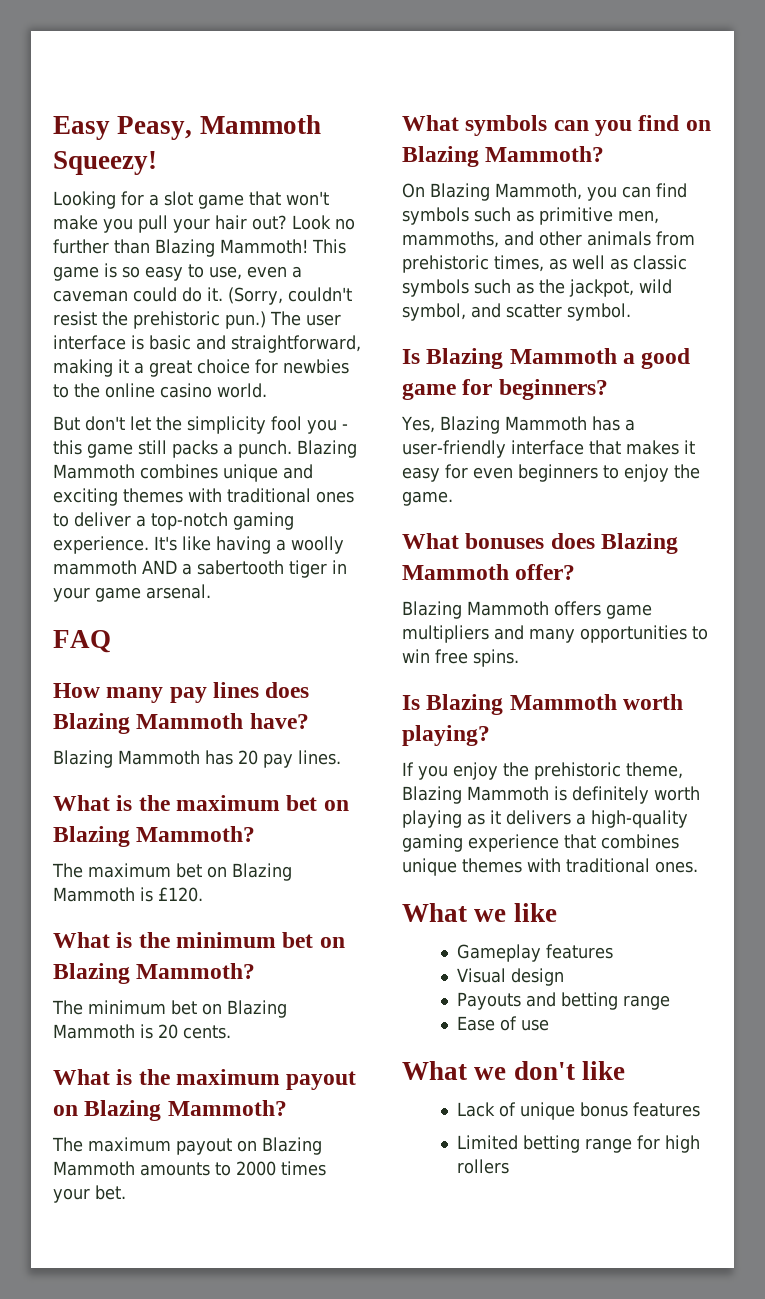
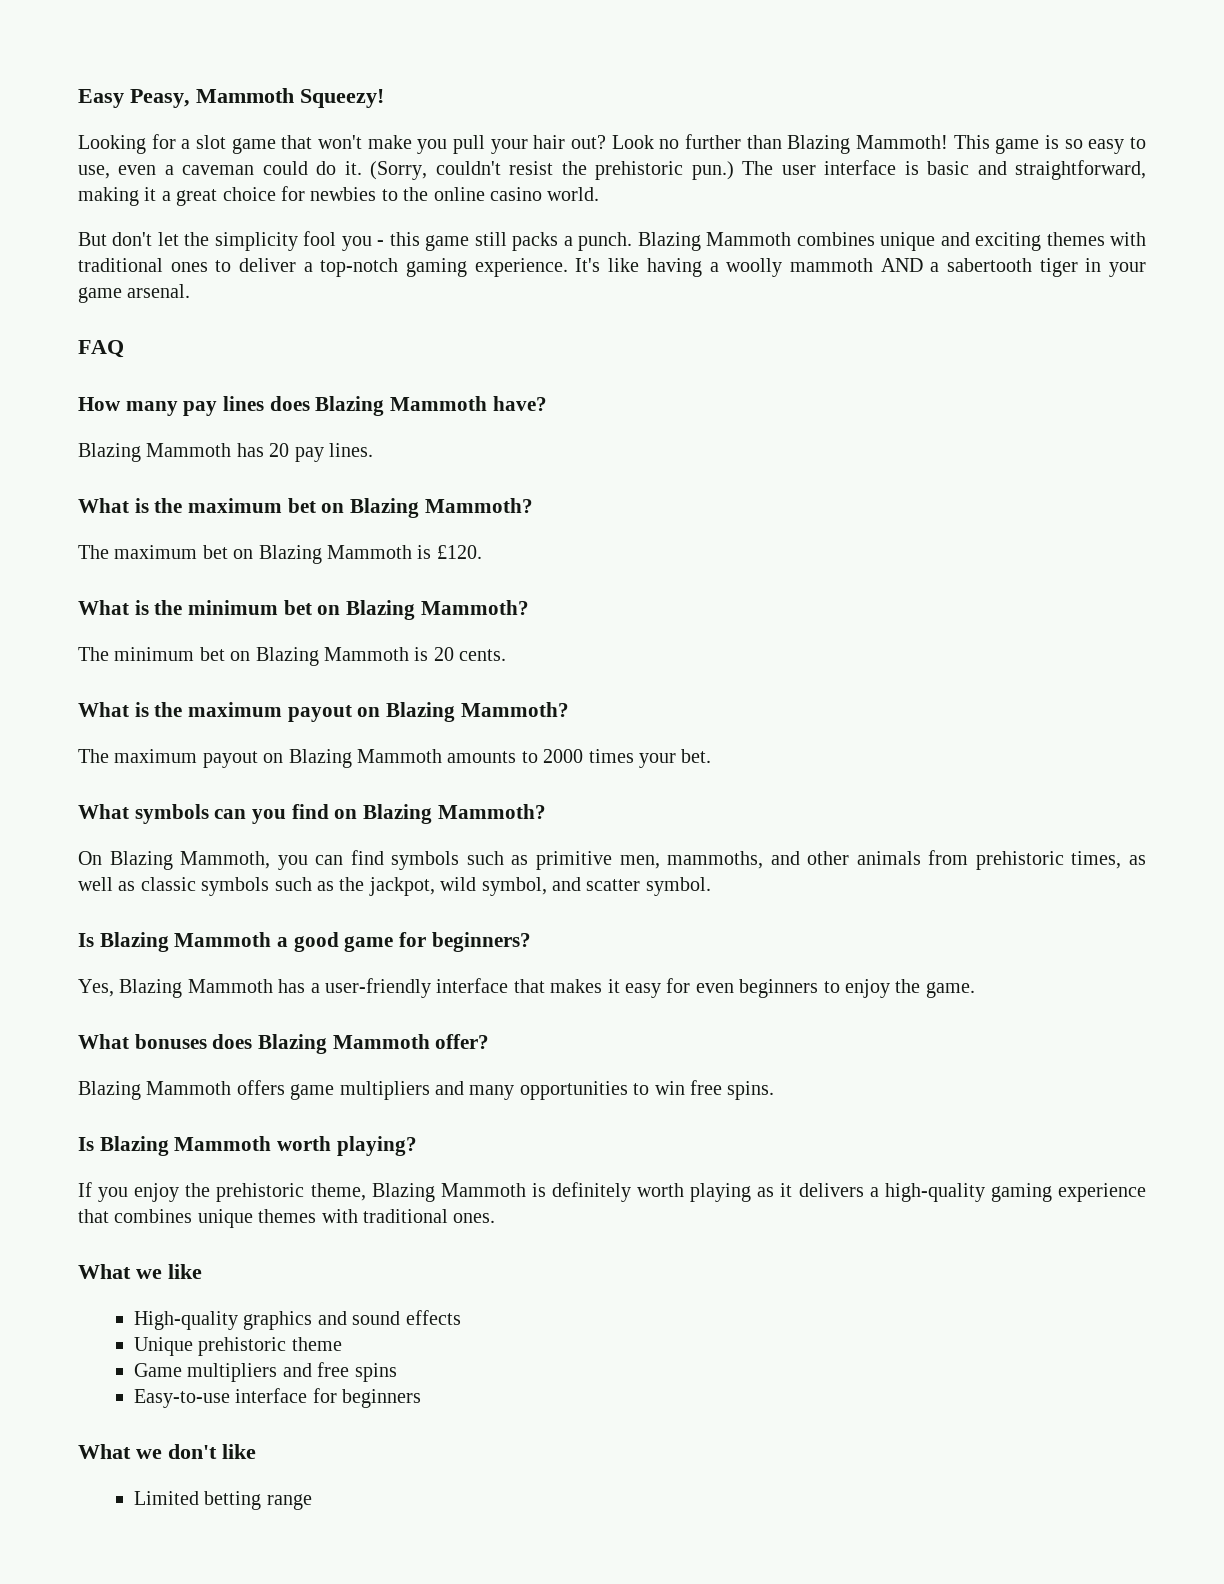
[456,944,613,962] [456,968,564,986] [456,992,670,1010] [456,1016,549,1031] Gameplay features // Visual design // Payouts and betting range // Ease of use -> [134,1310,461,1330] [134,1337,342,1356] [134,1362,397,1382] [134,1388,422,1408] High-quality graphics and sound effects // Unique prehistoric theme // Game multipliers and free spins // Easy-to-use interface for beginners
[456,1102,700,1120] // Lack of unique bonus features -> (256, 1451) none
[636,1135,700,1153] [456,1159,509,1174] for high rollers -> (312, 1502) none

